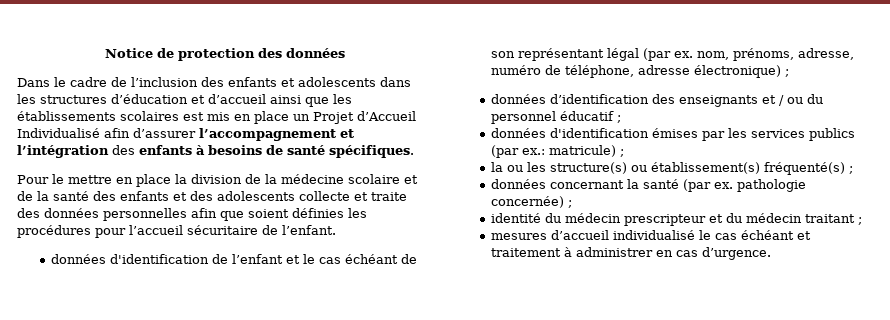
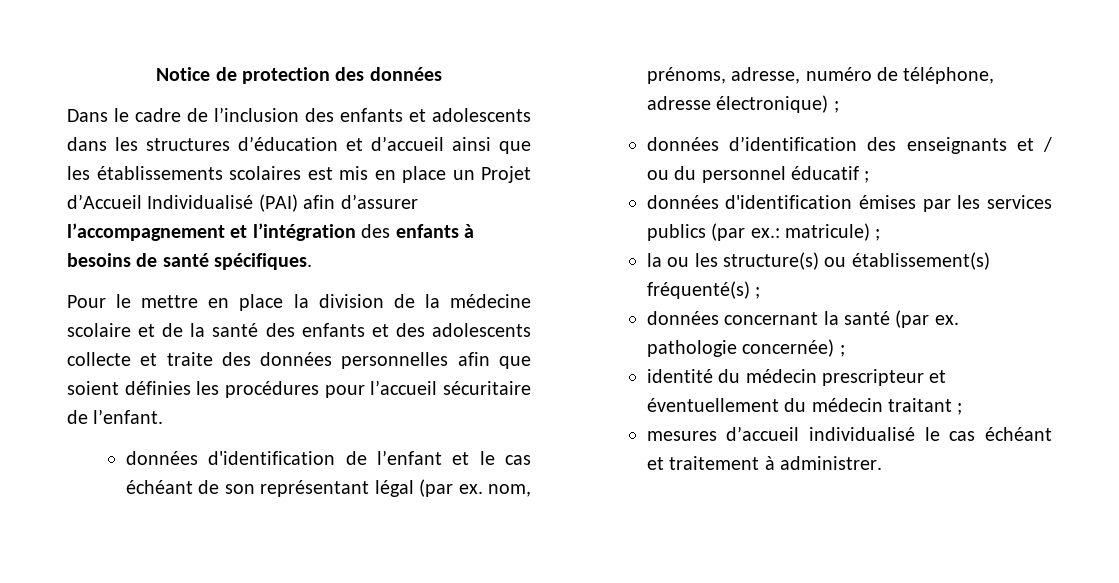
(100, 133) none -> [258,194,298,212] (PAI)
(724, 218) none -> [646,398,779,412] éventuellement
[576,247,772,260] administrer en cas d’urgence. -> [779,456,882,470] administrer.

